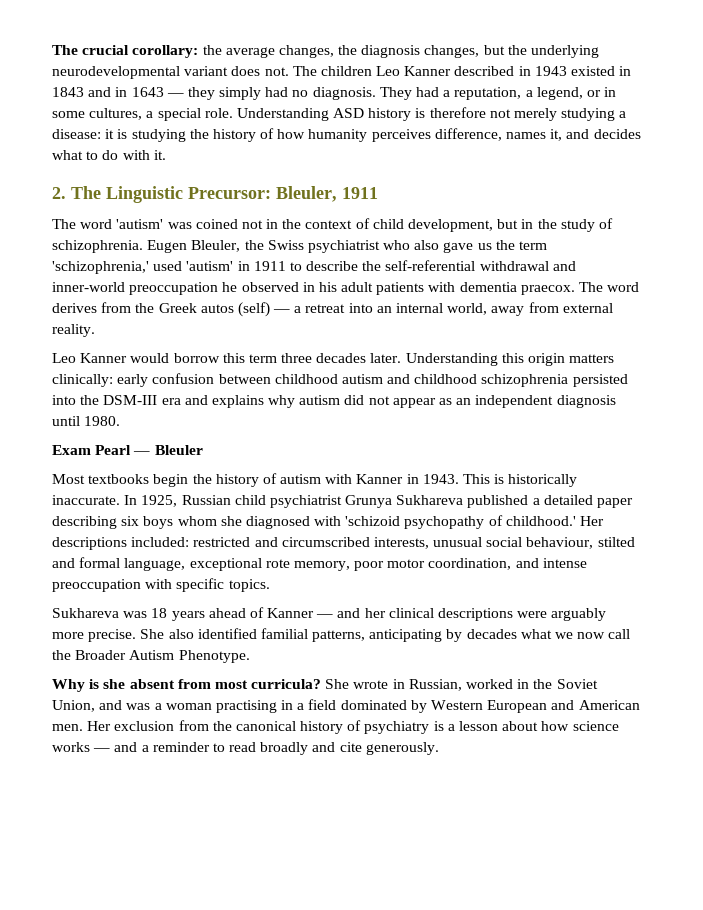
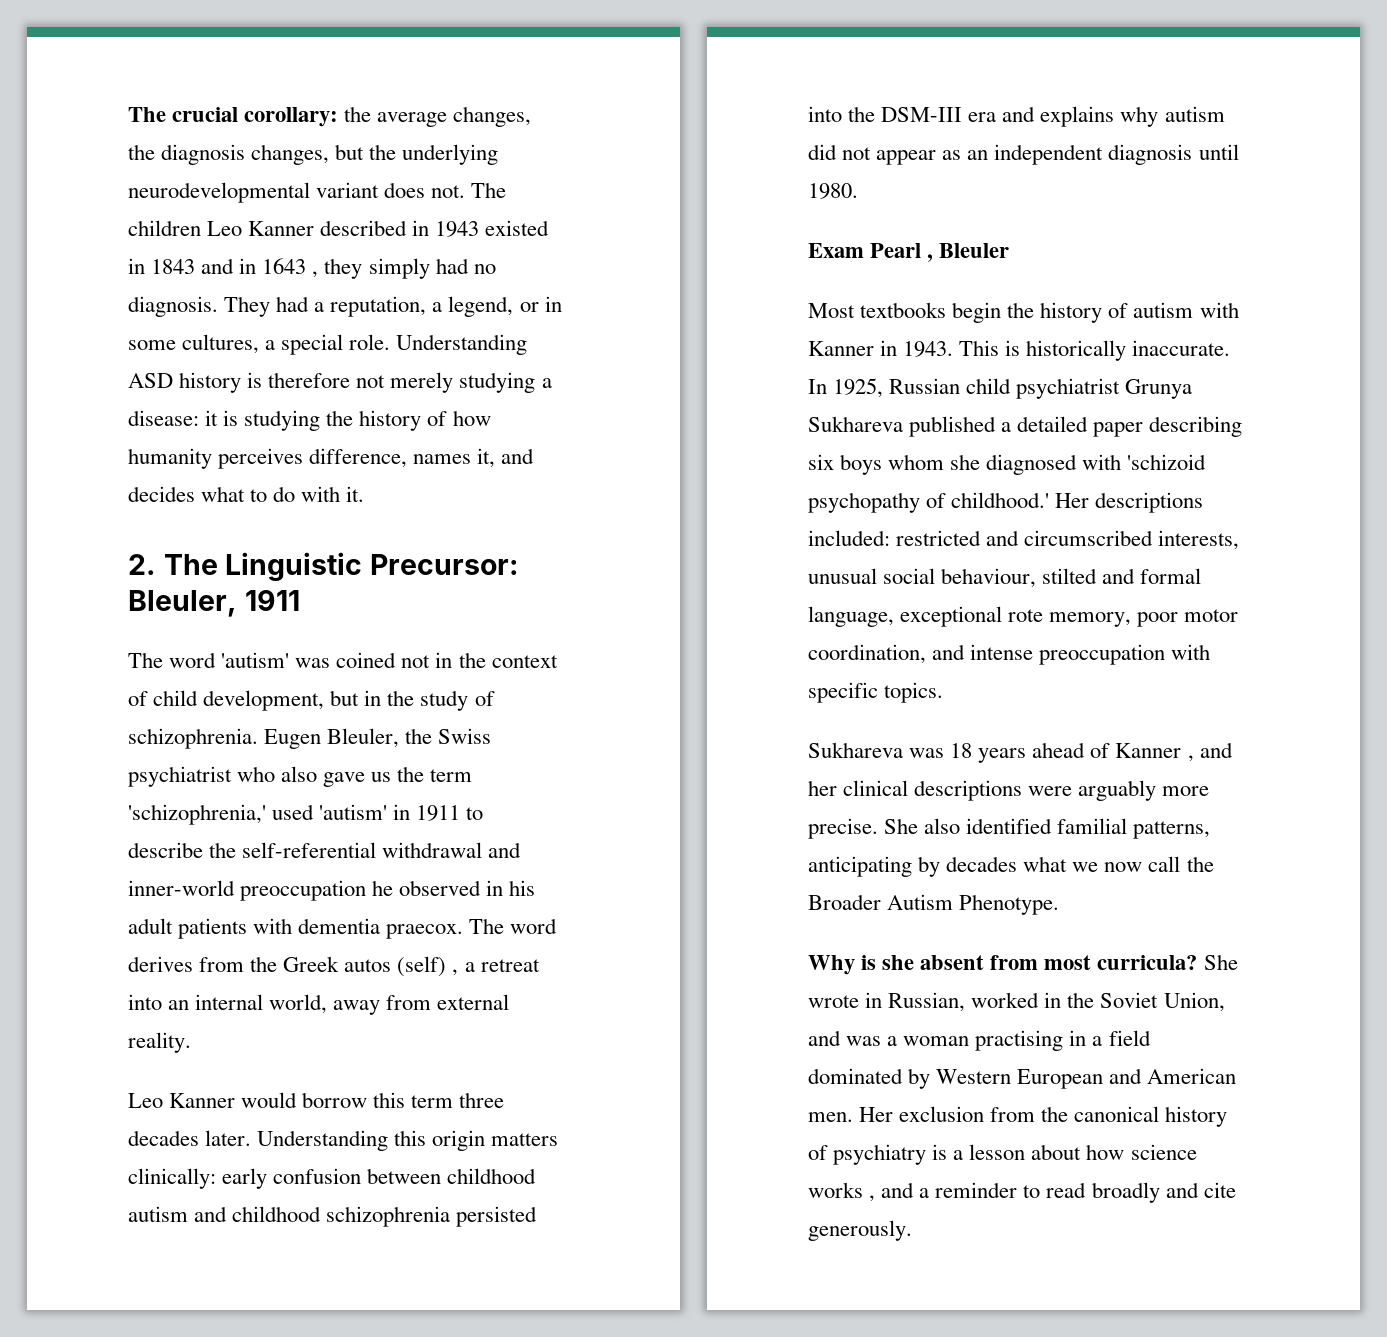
[166,93,184,97] — -> [312,271,319,278] ,
[273,309,291,313] — -> [452,969,459,976] ,
[133,451,151,455] — -> [927,254,934,262] ,
[316,614,334,618] — -> [1187,755,1194,762] ,
[93,748,111,752] — -> [869,1195,876,1202] ,

